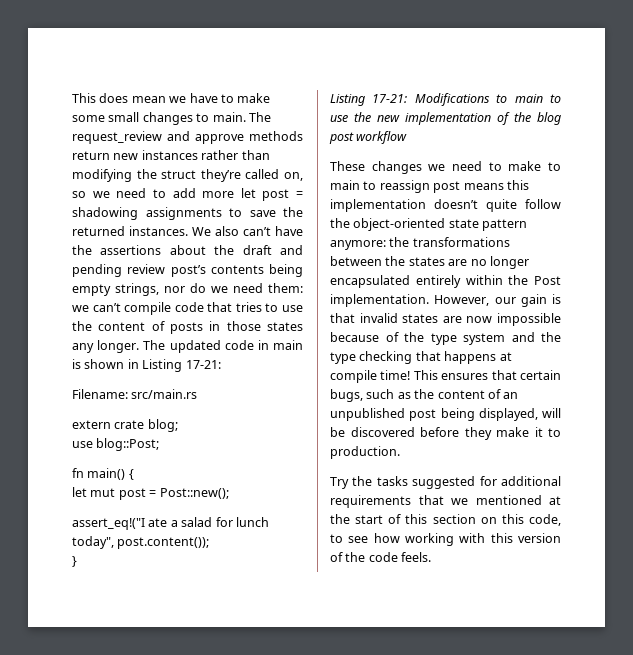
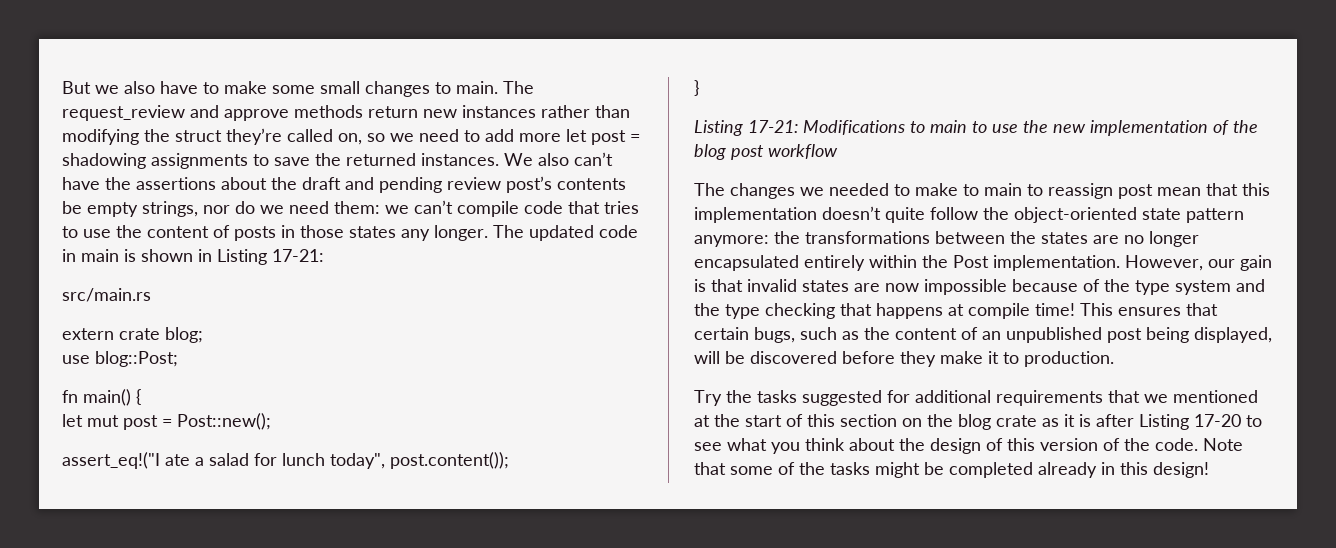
[72,93,187,103] This does mean we -> [62,81,155,94] But we also
[269,264,303,277] being -> [62,201,82,214] be
[72,389,128,399] Filename: -> (324, 255) none
[330,161,365,171] These -> [694,183,725,196] The
[452,161,482,171] need -> [829,183,889,196] needed
[463,183,504,190] means -> [1157,183,1238,196] mean that
[501,514,561,526] [330,533,561,546] [330,552,432,562] this code, to see how working with this version of the code feels. -> [927,414,1262,430] [694,438,1243,454] [694,462,1209,478] the blog crate as it is after Listing 17-20 to see what you think about the design of this version of the code. Note that some of the tasks might be completed already in this design!

